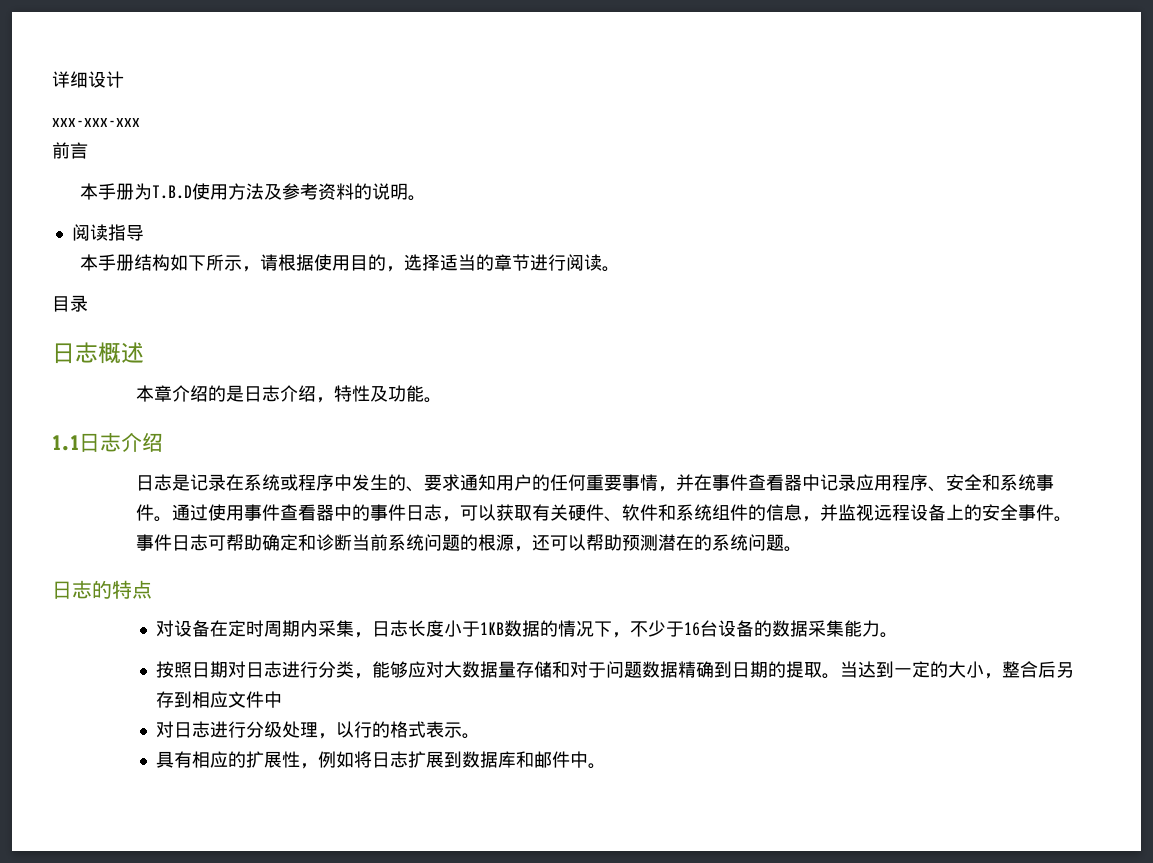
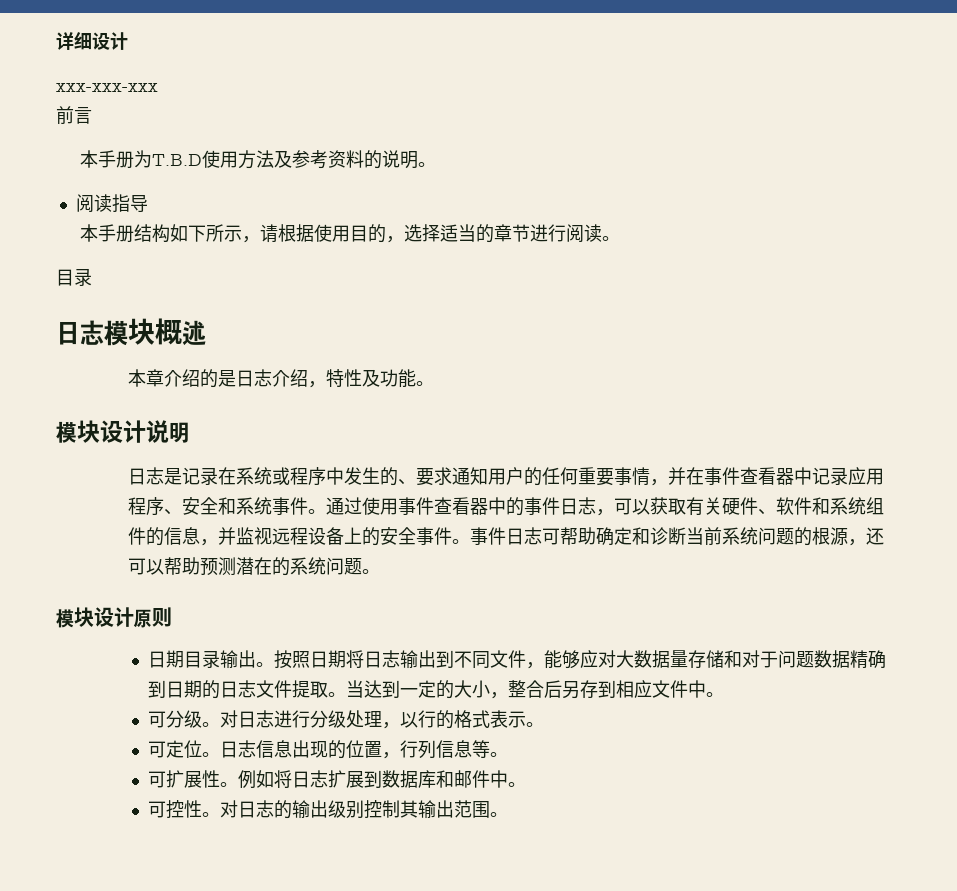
(98, 352) none -> [104,318,155,346] 模块
[52,433,163,452] 1.1日志介绍 -> [56,420,190,443] 模块设计说明
[52,580,152,599] [155,620,898,638] 日志的特点 // 对设备在定时周期内采集，日志长度小于1KB数据的情况下，不少于16台设备的数据采集能力。 // -> [56,607,172,628] [147,650,274,669] 模块设计原则 // 日期目录输出。
[227,661,354,678] 对日志进行分类 -> [345,650,526,669] 将日志输出到不同文件
(786, 669) none -> [219,680,292,698] 日志文件
(282, 699) // -> [705,692,724,697] [147,710,220,728] 。 // 可分级。
[155,751,318,769] 具有相应的扩展性， -> [147,740,508,759] [147,770,238,788] 可定位。日志信息出现的位置，行列信息等。 // 可扩展性。
(606, 766) none -> [147,800,508,819] // 可控性。对日志的输出级别控制其输出范围。

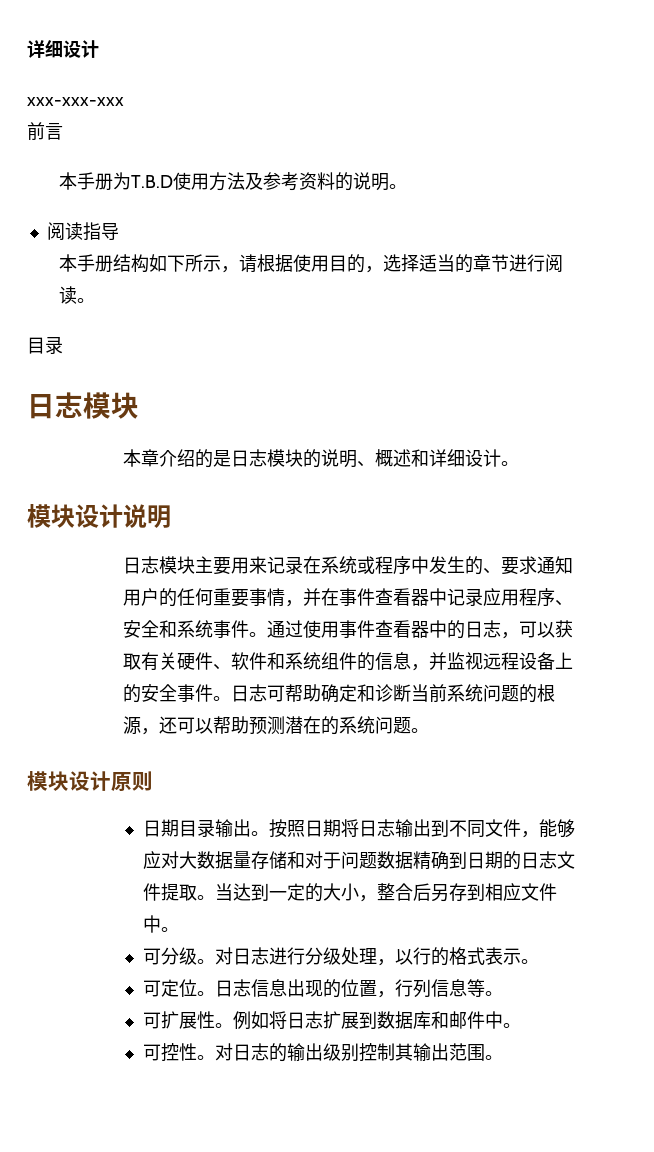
[155,318,206,346] 概述 -> (139, 405) none
[271,369,416,388] 介绍，特性及功能 -> [266,449,501,468] 模块的说明、概述和详细设计
[163,468,182,485] 是 -> [158,556,267,575] 模块主要用来
[523,497,560,515] 事件 -> (465, 629) none
[469,527,506,545] 事件 -> (231, 698) none

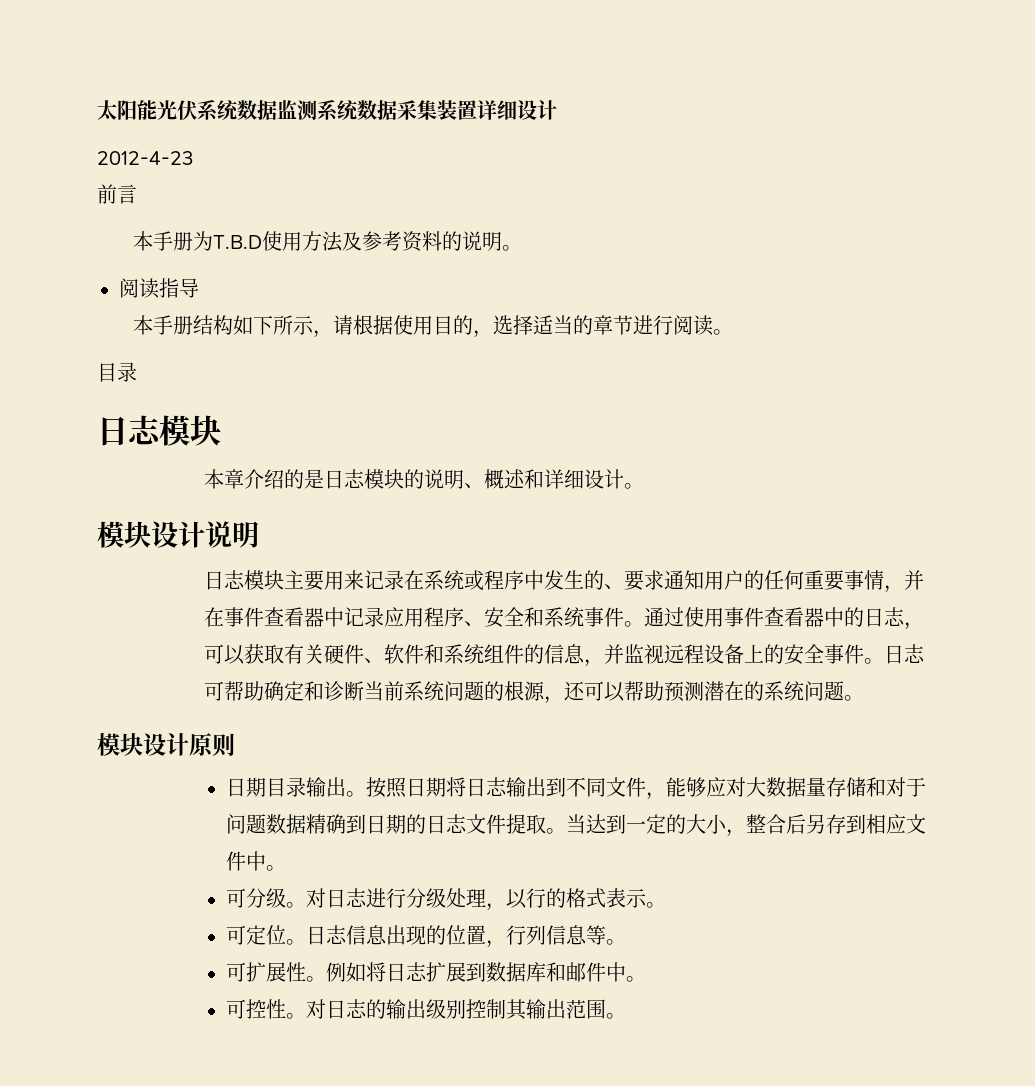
(27, 49) none -> [97,99,477,121] 太阳能光伏系统数据监测系统数据采集装置
[27,97,124,106] xxx-xxx-xxx -> [97,151,194,165] 2012-4-23

